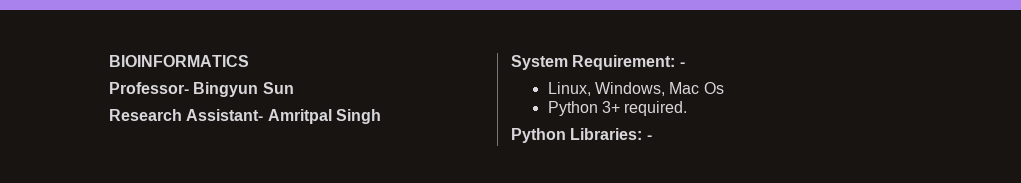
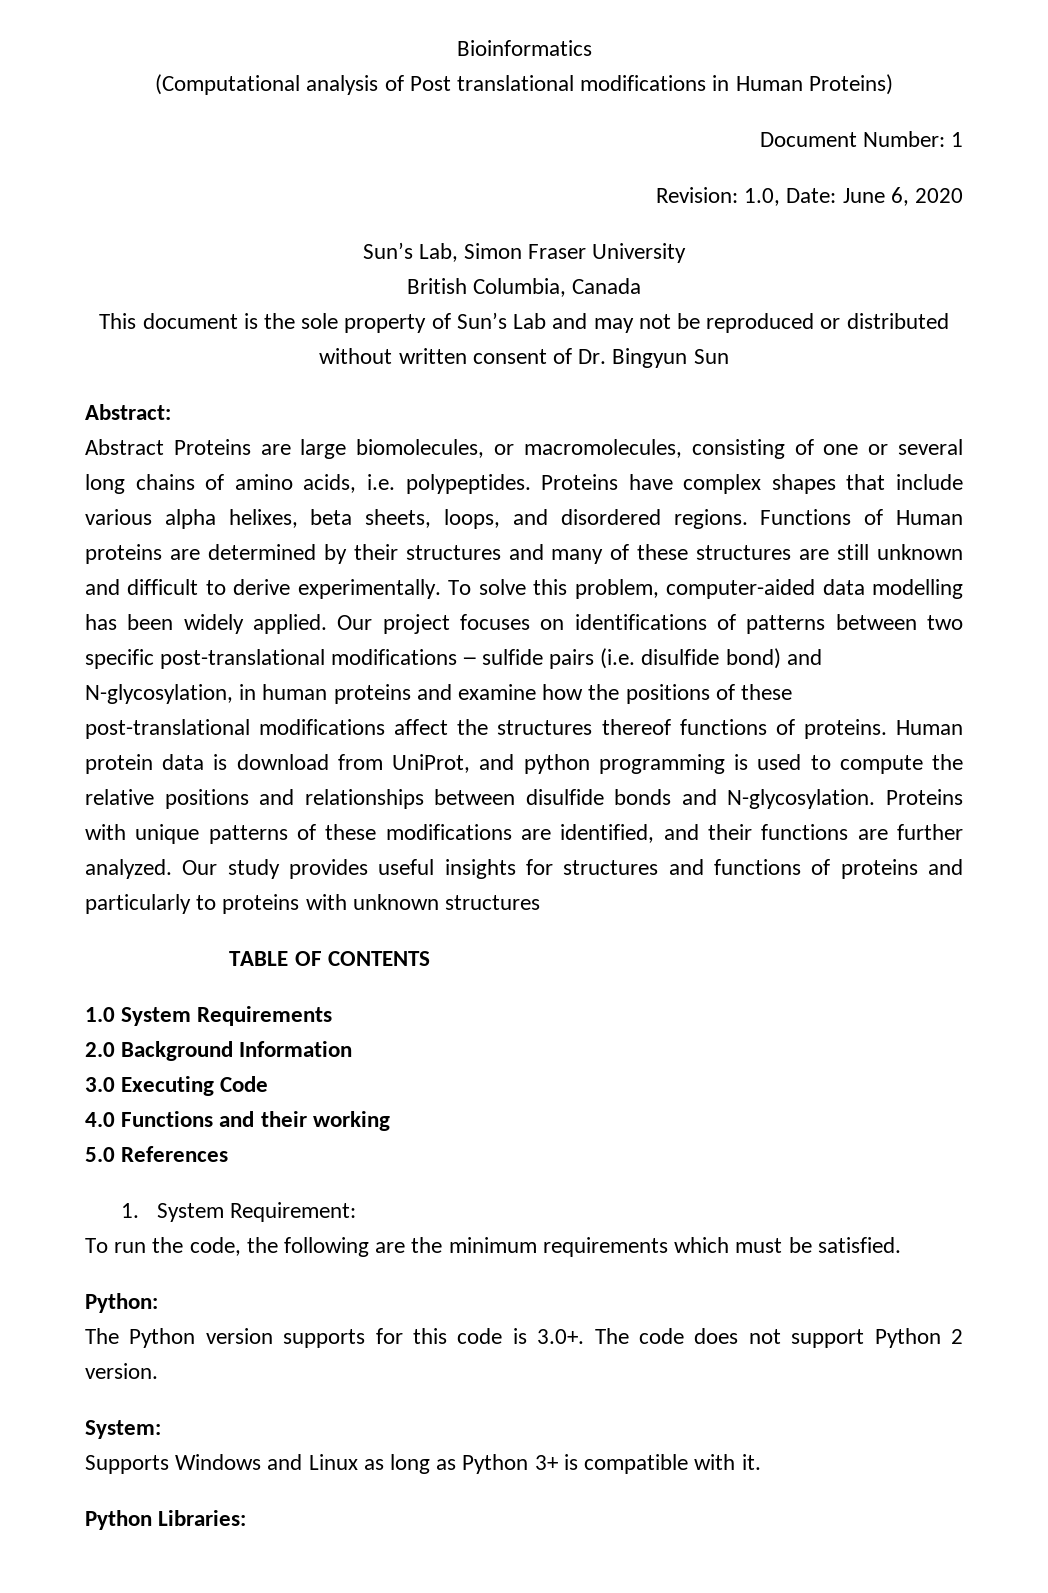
[108,55,249,67] [108,82,294,97] [108,109,381,124] [511,55,685,70] [547,82,724,96] [547,101,688,116] BIOINFORMATICS // Professor- Bingyun Sun // Research Assistant- Amritpal Singh // System Requirement: - // Linux, Windows, Mac Os // Python 3+ required. -> [456,40,592,56] [155,74,893,95] [759,131,963,147] [655,187,964,206] [362,242,687,263] [406,278,642,297] [99,312,949,333] [319,348,729,368] [85,404,171,420] [85,439,963,459] [85,474,964,494] [85,509,963,529] [85,544,963,564] [85,579,963,599] [85,614,963,634] [85,648,822,669] [85,684,793,704] [85,719,963,739] [85,754,964,774] [85,789,963,809] [85,824,964,844] [85,859,964,879] [85,894,541,914] [229,951,430,966] [85,1006,333,1026] [85,1041,353,1061] [85,1076,269,1096] [85,1111,390,1131] [85,1146,229,1162] [121,1202,357,1222] [85,1237,901,1257] [85,1293,158,1313] [85,1328,963,1348] [85,1363,158,1379] [85,1420,161,1439] [85,1454,761,1474] Bioinformatics // (Computational analysis of Post translational modifications in Human Proteins) // Document Number: 1 // Revision: 1.0, Date: June 6, 2020 // Sun’s Lab, Simon Fraser University // British Columbia, Canada // This document is the sole property of Sun’s Lab and may not be reproduced or distributed without written consent of Dr. Bingyun Sun // Abstract: // Abstract Proteins are large biomolecules, or macromolecules, consisting of one or several long chains of amino acids, i.e. polypeptides. Proteins have complex shapes that include various alpha helixes, beta sheets, loops, and disordered regions. Functions of Human proteins are determined by their structures and many of these structures are still unknown and difficult to derive experimentally. To solve this problem, computer-aided data modelling has been widely applied. Our project focuses on identifications of patterns between two specific post-translational modifications ─ sulfide pairs (i.e. disulfide bond) and N-glycosylation, in human proteins and examine how the positions of these post-translational modifications affect the structures thereof functions of proteins. Human protein data is download from UniProt, and python programming is used to compute the relative positions and relationships between disulfide bonds and N-glycosylation. Proteins with unique patterns of these modifications are identified, and their functions are further analyzed. Our study provides useful insights for structures and functions of proteins and particularly to proteins with unknown structures // TABLE OF CONTENTS // 1.0 System Requirements // 2.0 Background Information // 3.0 Executing Code // 4.0 Functions and their working // 5.0 References // 1. System Requirement: // To run the code, the following are the minimum requirements which must be satisfied. // Python: // The Python version supports for this code is 3.0+. The code does not support Python 2 version. // System: // Supports Windows and Linux as long as Python 3+ is compatible with it.
[646,135,652,140] - -> (247, 1518) none

